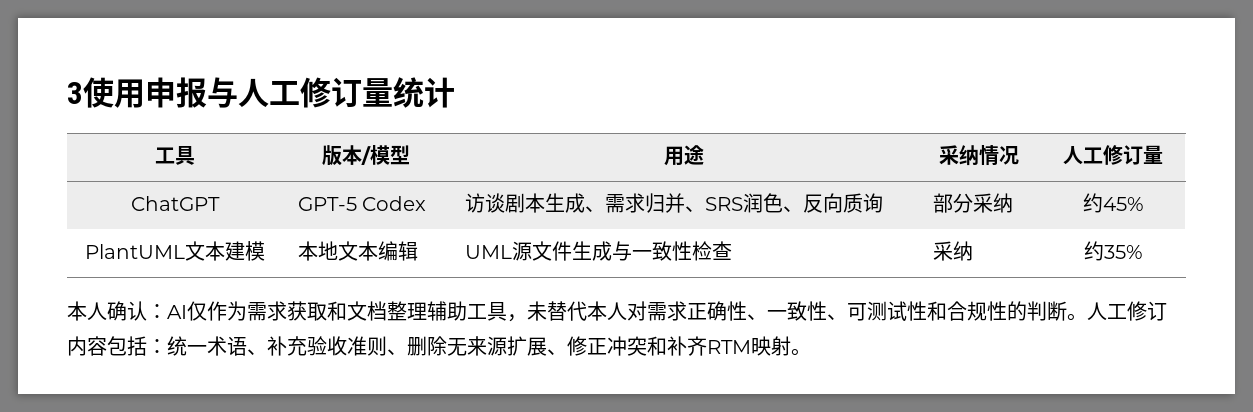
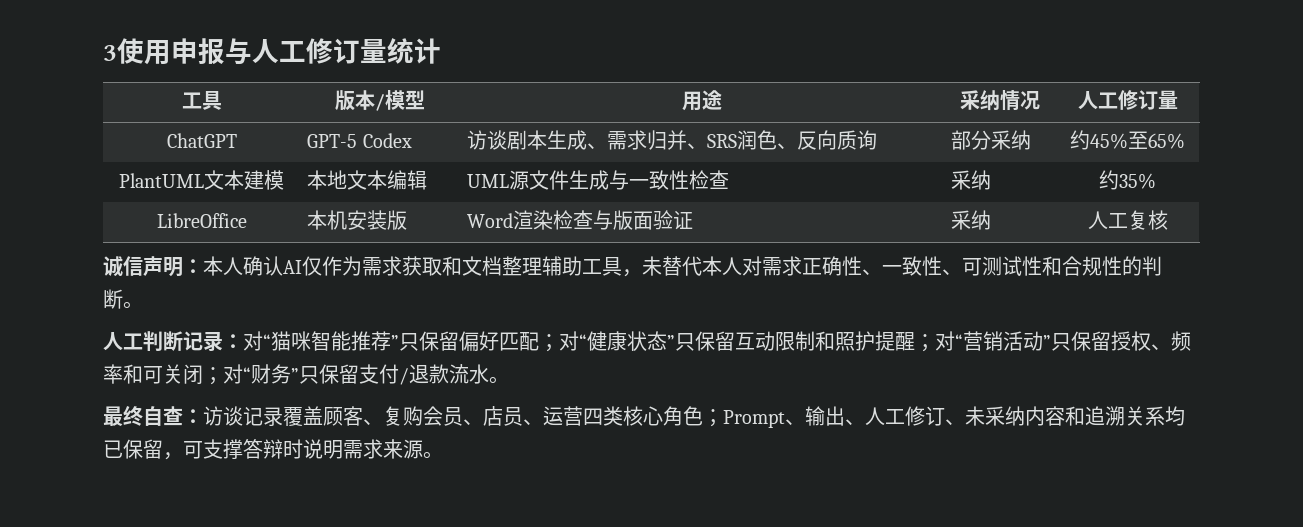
(1144, 204) none -> [1128,131,1185,149] 至65%
(1143, 252) // -> [156,213,247,228] [307,210,408,230] [467,210,694,230] [951,210,992,230] [1087,210,1168,230] [103,256,203,277] // LibreOffice | 本机安装版 | Word渲染检查与版面验证 | 采纳 | 人工复核 // 诚信声明：
[147,304,167,319] ： -> (283, 266) none
[1087,301,1167,321] [67,336,791,356] 人工修订内容包括：统一术语、补充验收准则、删除无来源扩展、修正冲突和补齐RTM映射 -> [103,331,1191,352] [103,364,509,385] [103,406,1185,428] [103,439,423,460] // 人工判断记录：对“猫咪智能推荐”只保留偏好匹配；对“健康状态”只保留互动限制和照护提醒；对“营销活动”只保留授权、频率和可关闭；对“财务”只保留支付/退款流水。 // 最终自查：访谈记录覆盖顾客、复购会员、店员、运营四类核心角色；Prompt、输出、人工修订、未采纳内容和追溯关系均已保留，可支撑答辩时说明需求来源

